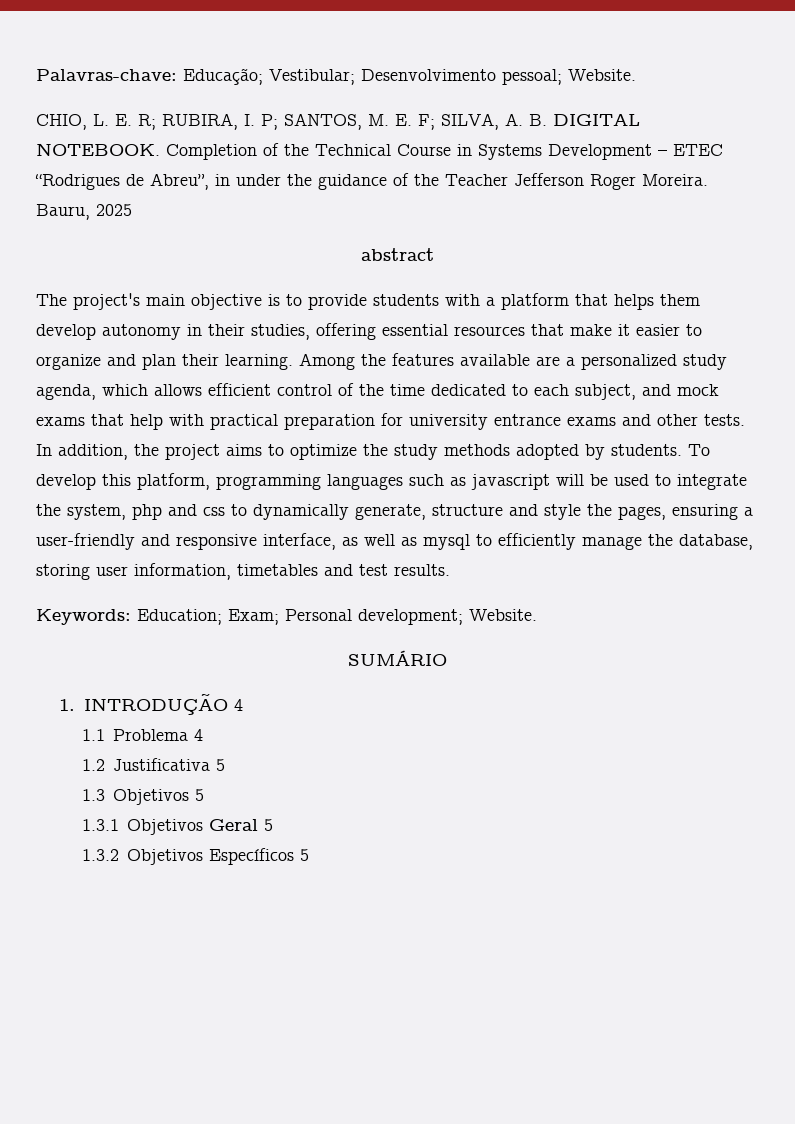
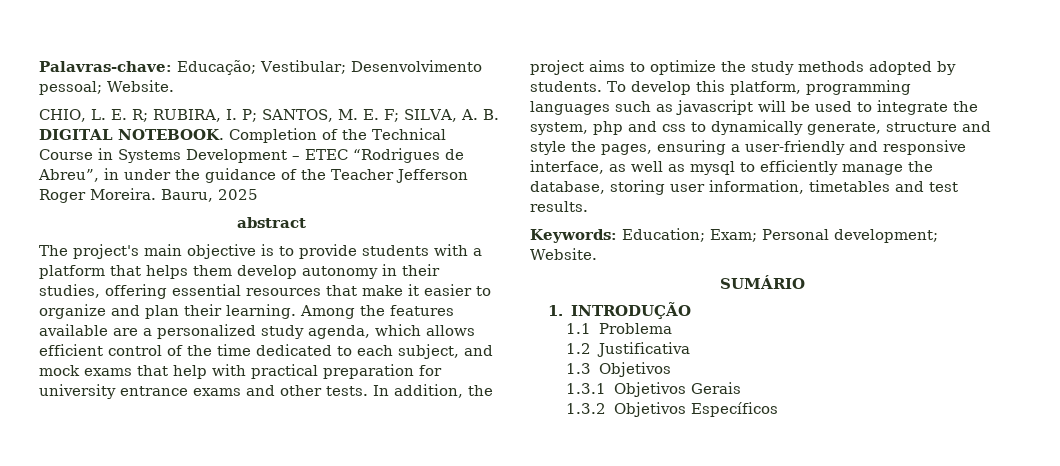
[233,699,243,711] 4 -> (691, 310) none
[194,729,204,741] 4 -> (672, 328) none
[216,759,226,771] 5 -> (690, 349) none
[195,789,205,801] 5 -> (671, 369) none
[209,819,274,831] Geral 5 -> [690,382,741,394] Gerais
[300,849,310,861] 5 -> (778, 409) none

